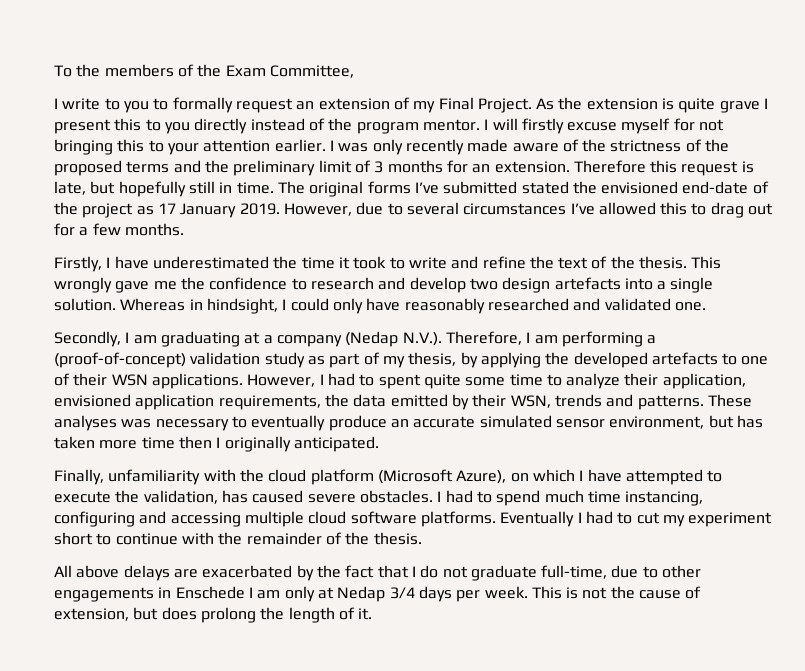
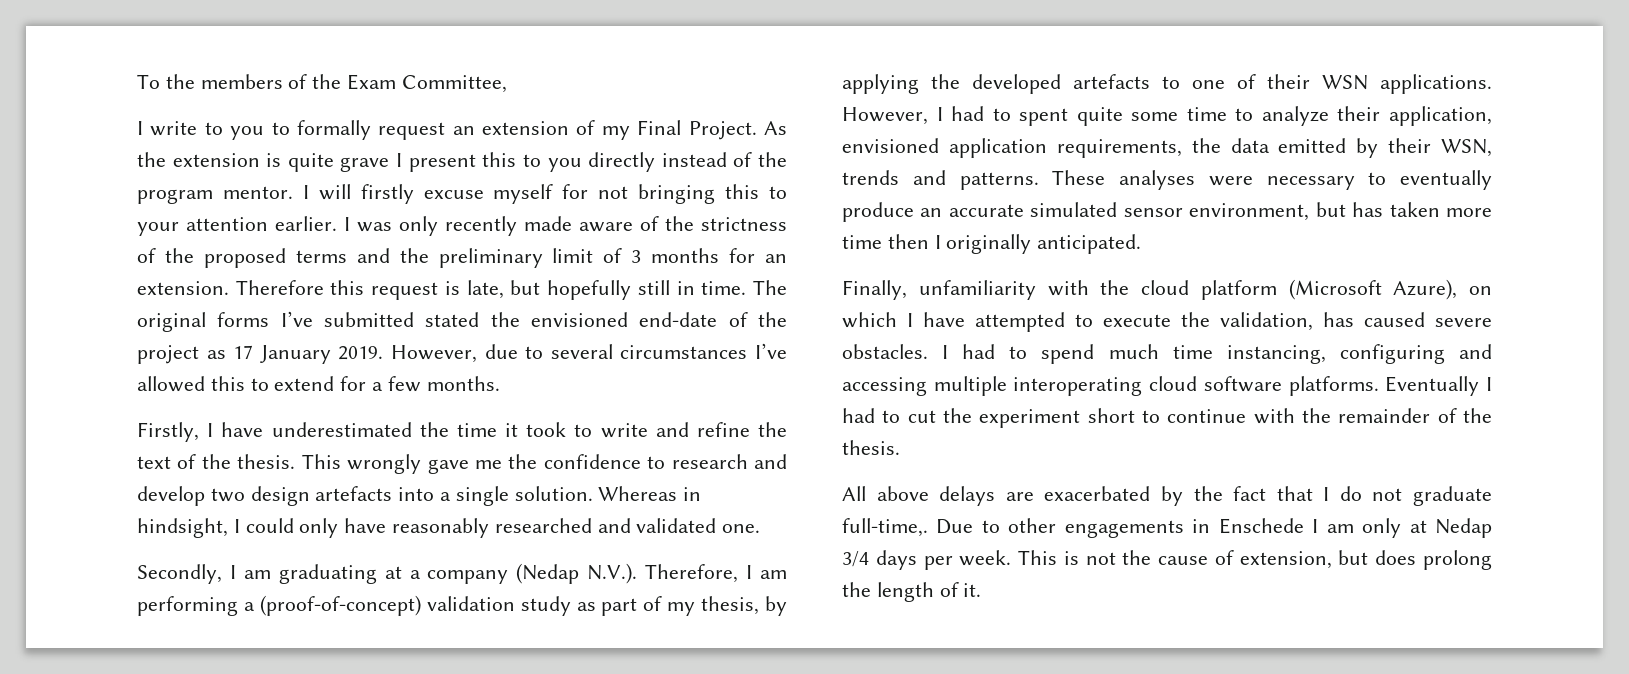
[710,202,774,218] drag out -> [274,376,335,391] extend
[121,419,152,428] was -> [1208,176,1253,186] were
(304, 519) none -> [1013,377,1143,396] interoperating
[662,515,685,527] my -> [943,408,972,423] the
[541,565,639,579] full-time, due -> [842,518,974,537] full-time,. Due

